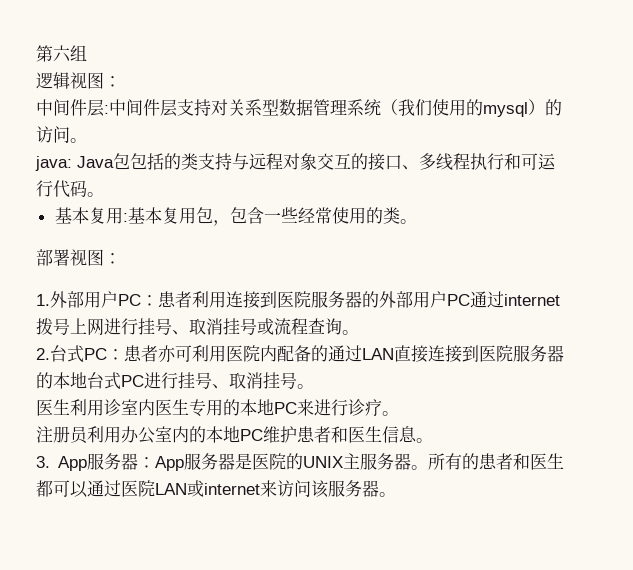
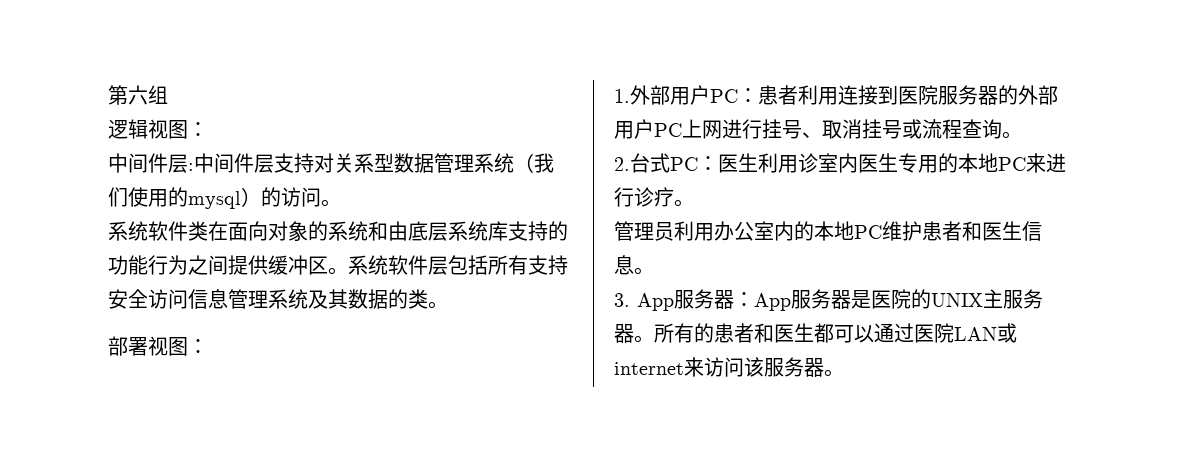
[35,153,556,171] [36,180,104,198] [54,207,366,226] java: Java包包括的类支持与远程对象交互的接口、多线程执行和可运行代码。 // 基本复用:基本复用包，包含一些经常使用 -> [108,221,568,241] [108,255,568,275] [108,289,388,309] 系统软件类在面向对象的系统和由底层系统库支持的功能行为之间提供缓冲区。系统软件层包括所有支持安全访问信息管理系统及其数据
[470,291,560,308] [36,318,70,335] 通过internet拨号 -> (682, 130) none
[124,345,564,363] [36,372,314,390] 患者亦可利用医院内配备的通过LAN直接连接到医院服务器的本地台式PC进行挂号、取消挂号。 // -> (718, 163) none
[36,426,70,443] 注册 -> [614,221,654,241] 管理

